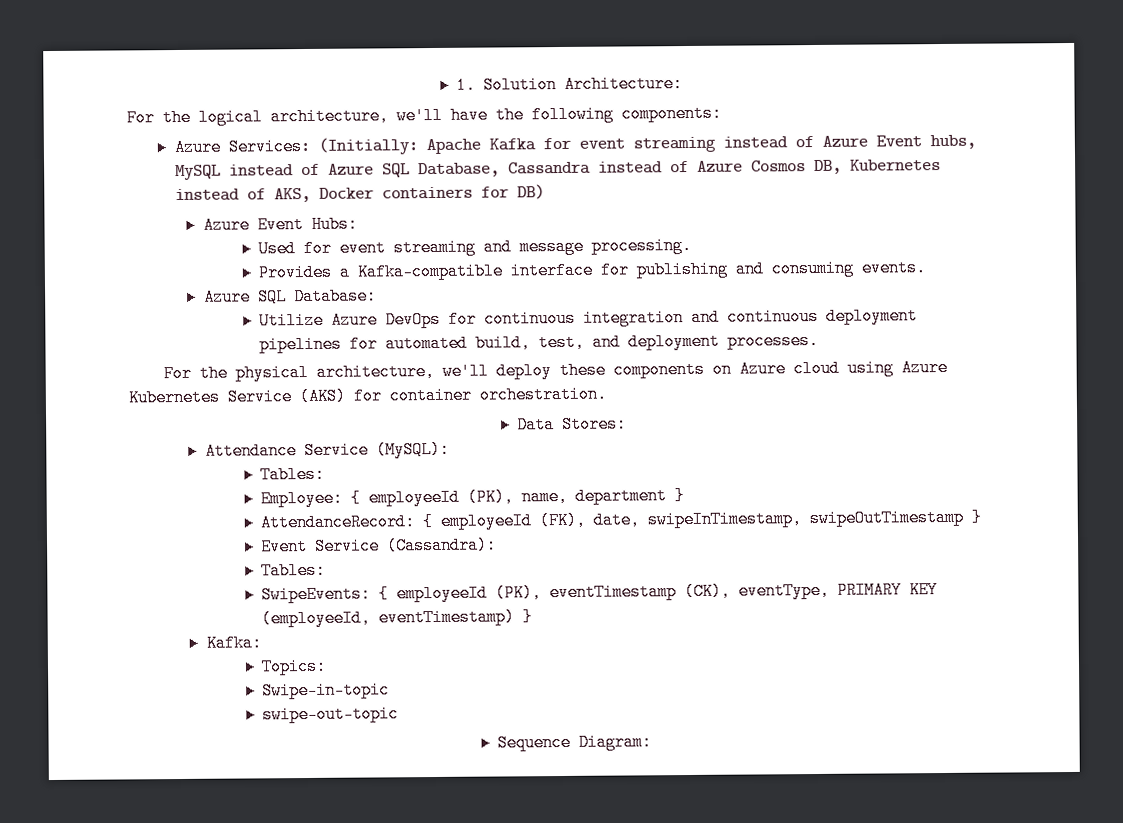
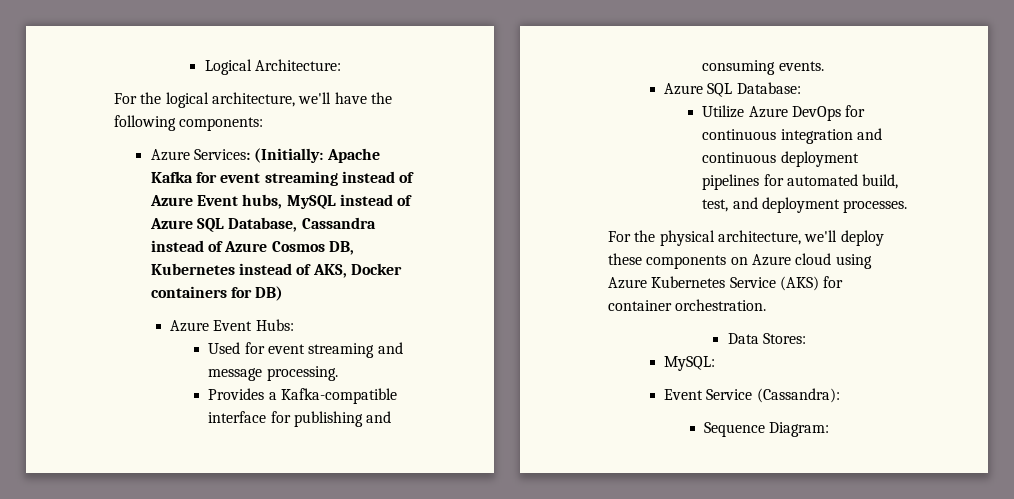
[455,76,557,94] 1. Solution -> [204,59,252,75] Logical
[204,440,450,460] [260,465,326,484] [260,487,686,508] [260,508,983,532] [260,536,498,556] [261,561,327,580] [261,581,939,604] [261,608,534,628] [205,634,262,652] [261,657,328,676] [262,681,391,700] [262,705,400,724] Attendance Service (MySQL): // Tables: // Employee: { employeeId (PK), name, department } // AttendanceRecord: { employeeId (FK), date, swipeInTimestamp, swipeOutTimestamp } // Event Service (Cassandra): // Tables: // SwipeEvents: { employeeId (PK), eventTimestamp (CK), eventType, PRIMARY KEY (employeeId, eventTimestamp) } // Kafka: // Topics: // Swipe-in-topic // swipe-out-topic -> [663,356,715,371] [663,388,840,403] MySQL: // Event Service (Cassandra):

